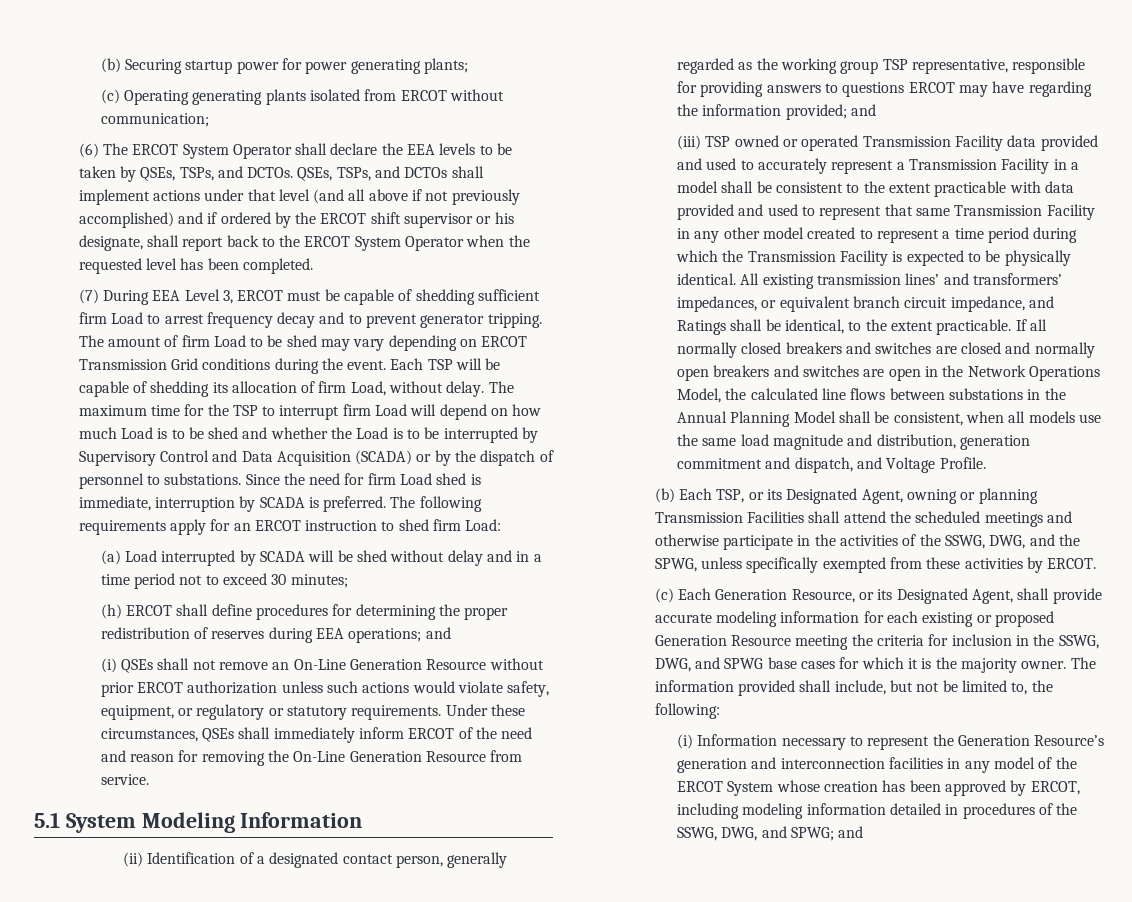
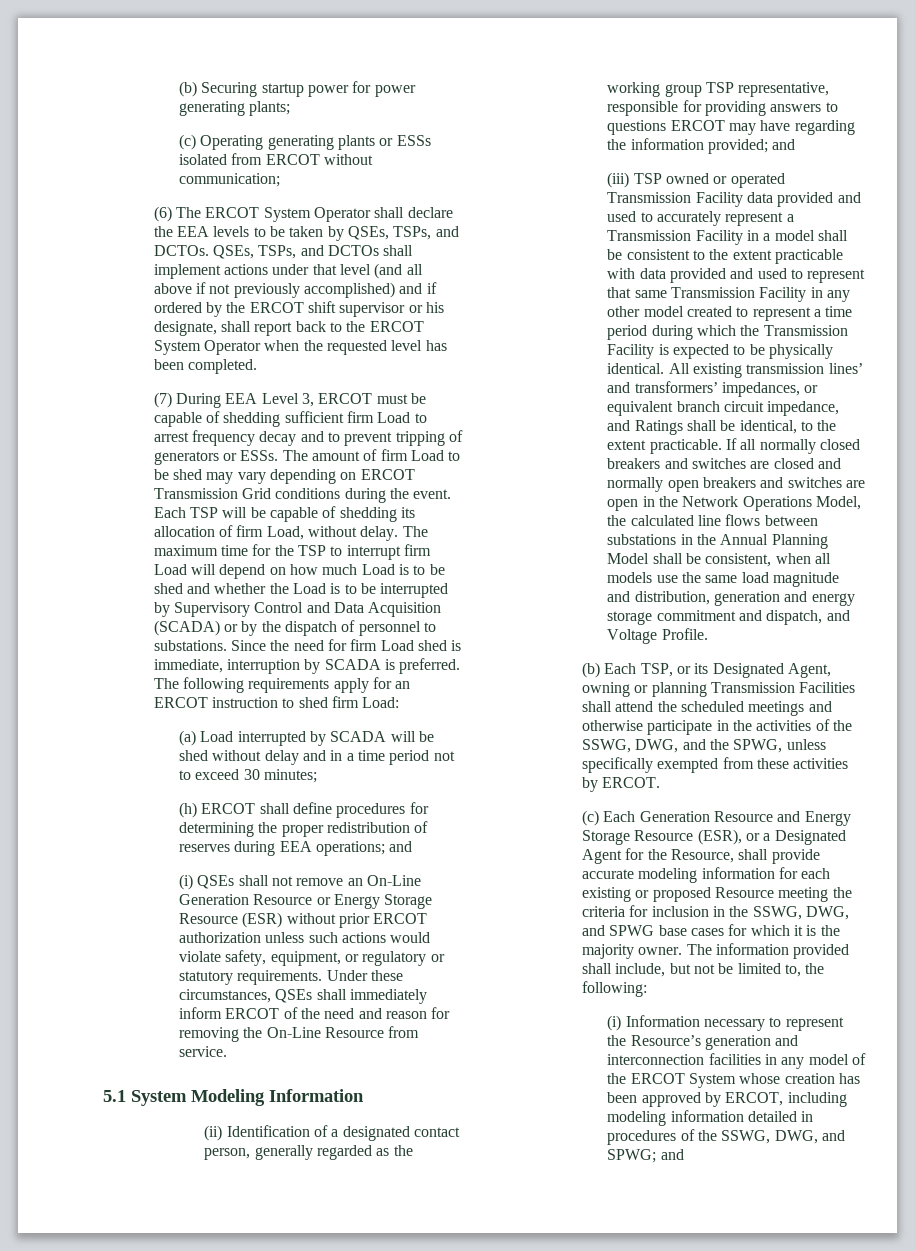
(306, 97) none -> [379,135,431,146] or ESSs
[420,313,542,328] generator tripping. -> [395,430,463,446] [153,450,279,465] tripping of generators or ESSs.
(487, 664) none -> [316,894,433,909] [179,912,283,928] or Energy Storage Resource (ESR)
[349,751,422,762] Generation -> (321, 1032) none
(1031, 442) none -> [784,591,855,606] [607,611,653,625] and energy storage
[791,588,1014,604] Resource, or its Designated Agent, -> [713,811,851,826] [582,829,846,845] [582,848,734,864] Resource and Energy Storage Resource (ESR), or a Designated Agent for the Resource,
[654,635,727,646] Generation -> (711, 894) none
[958,735,1031,746] Generation -> (627, 1040) none

